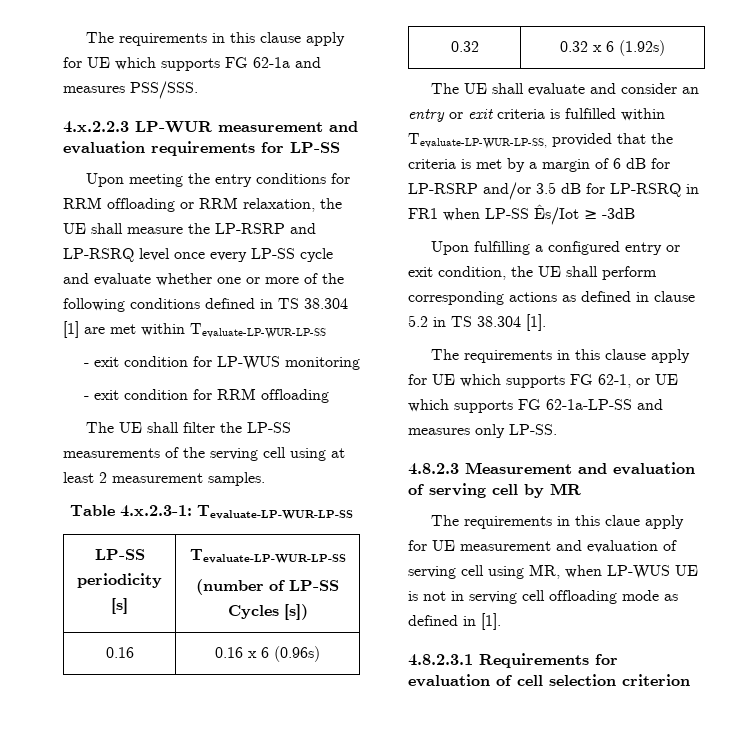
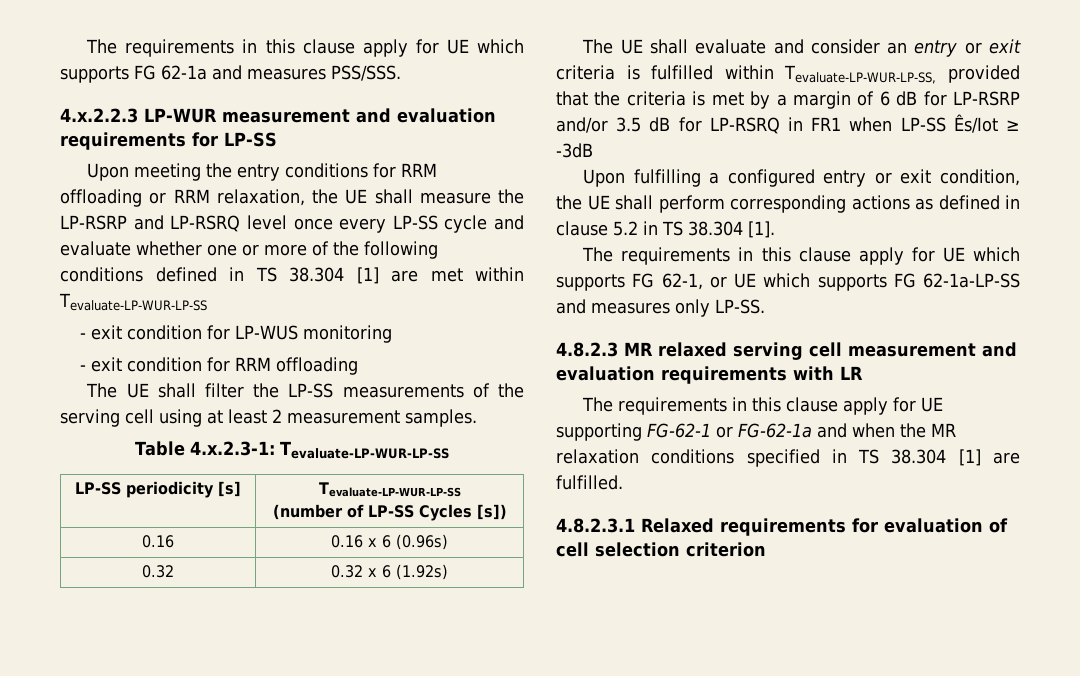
[465,462,695,475] [408,483,581,498] [431,515,685,529] [408,540,677,553] [408,564,698,579] [408,590,678,604] [408,613,501,630] Measurement and evaluation of serving cell by MR // The requirements in this claue apply for UE measurement and evaluation of serving cell using MR, when LP-WUS UE is not in serving cell offloading mode as defined in [1]. -> [624,342,1017,360] [556,366,863,384] [582,397,944,415] [556,423,956,441] [556,449,1020,467] [556,475,623,490] MR relaxed serving cell measurement and evaluation requirements with LR // The requirements in this clause apply for UE supporting FG-62-1 or FG-62-1a and when the MR relaxation conditions specified in TS 38.304 [1] are fulfilled.
[479,653,589,668] Requirements -> [641,518,846,536] Relaxed requirements

